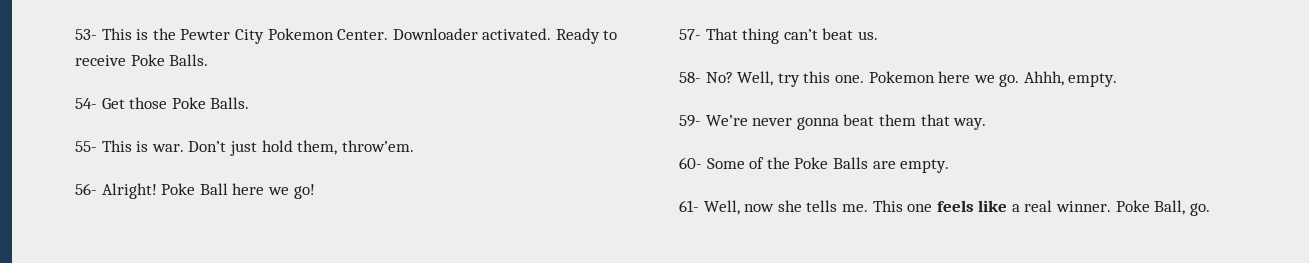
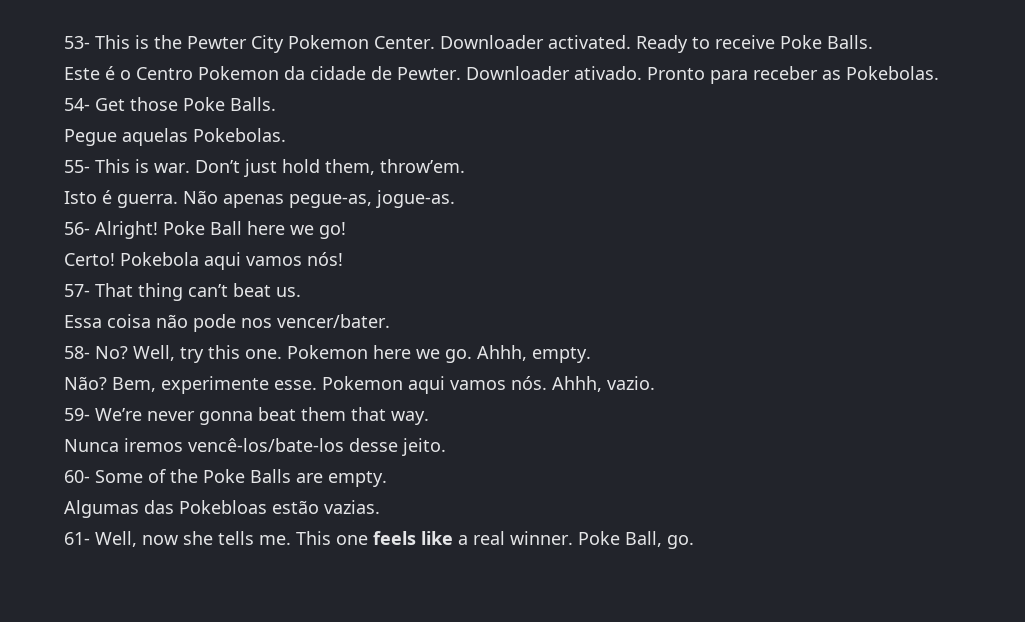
(209, 60) none -> [64,66,939,84] // Este é o Centro Pokemon da cidade de Pewter. Downloader ativado. Pronto para receber as Pokebolas.
(250, 103) none -> [64,128,286,146] // Pegue aquelas Pokebolas.
(414, 146) none -> [64,190,455,208] // Isto é guerra. Não apenas pegue-as, jogue-as.
(315, 191) none -> [64,252,343,270] // Certo! Pokebola aqui vamos nós!
(878, 35) none -> [64,314,390,332] // Essa coisa não pode nos vencer/bater.
(1118, 80) none -> [64,376,655,394] // Não? Bem, experimente esse. Pokemon aqui vamos nós. Ahhh, vazio.
(987, 124) none -> [64,438,446,456] // Nunca iremos vencê-los/bate-los desse jeito.
(950, 166) none -> [64,500,380,518] // Algumas das Pokebloas estão vazias.

